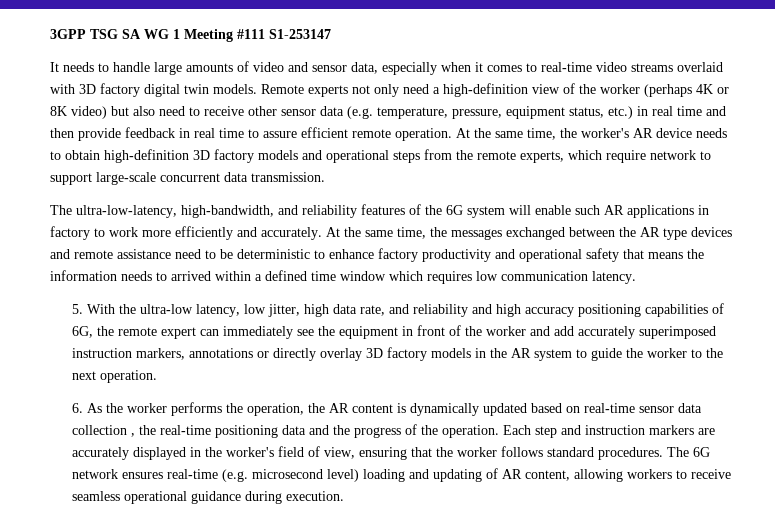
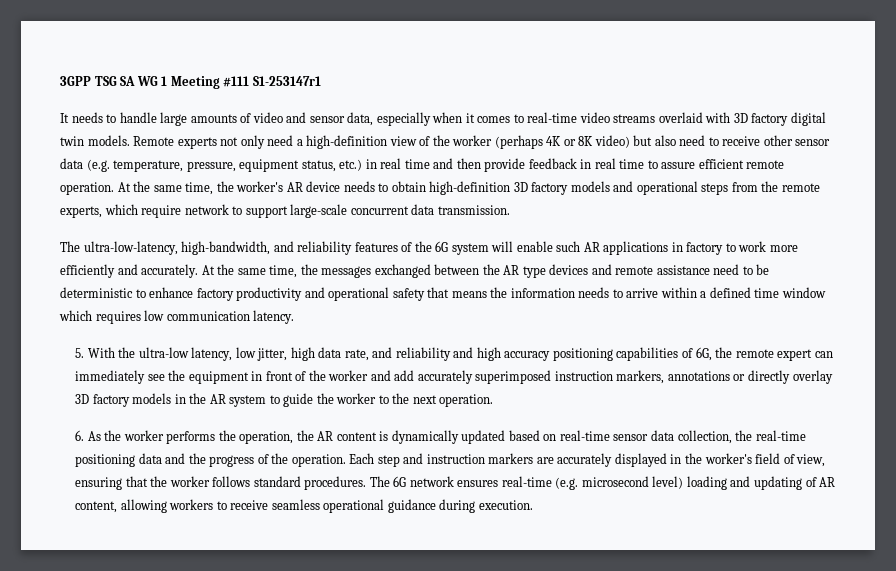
[269,29,331,39] S1-253147 -> [252,76,321,86] S1-253147r1
[171,271,211,281] arrived -> [626,288,659,298] arrive
[72,425,136,437] collection , -> [677,430,732,444] collection,

